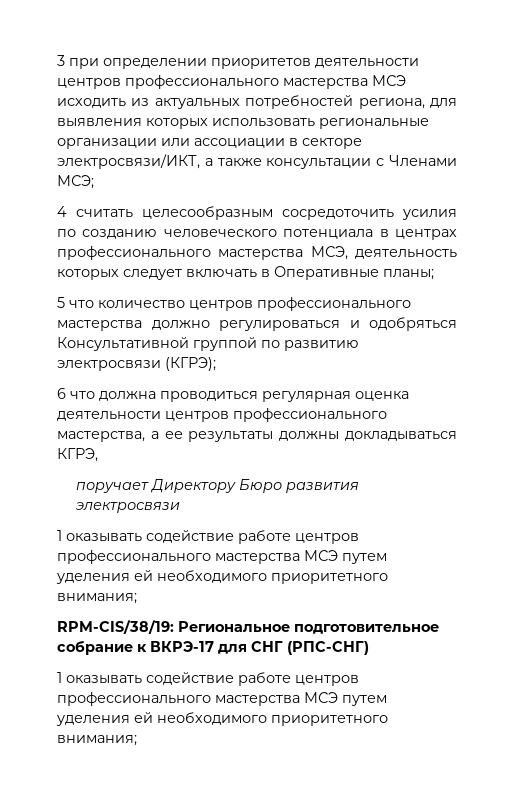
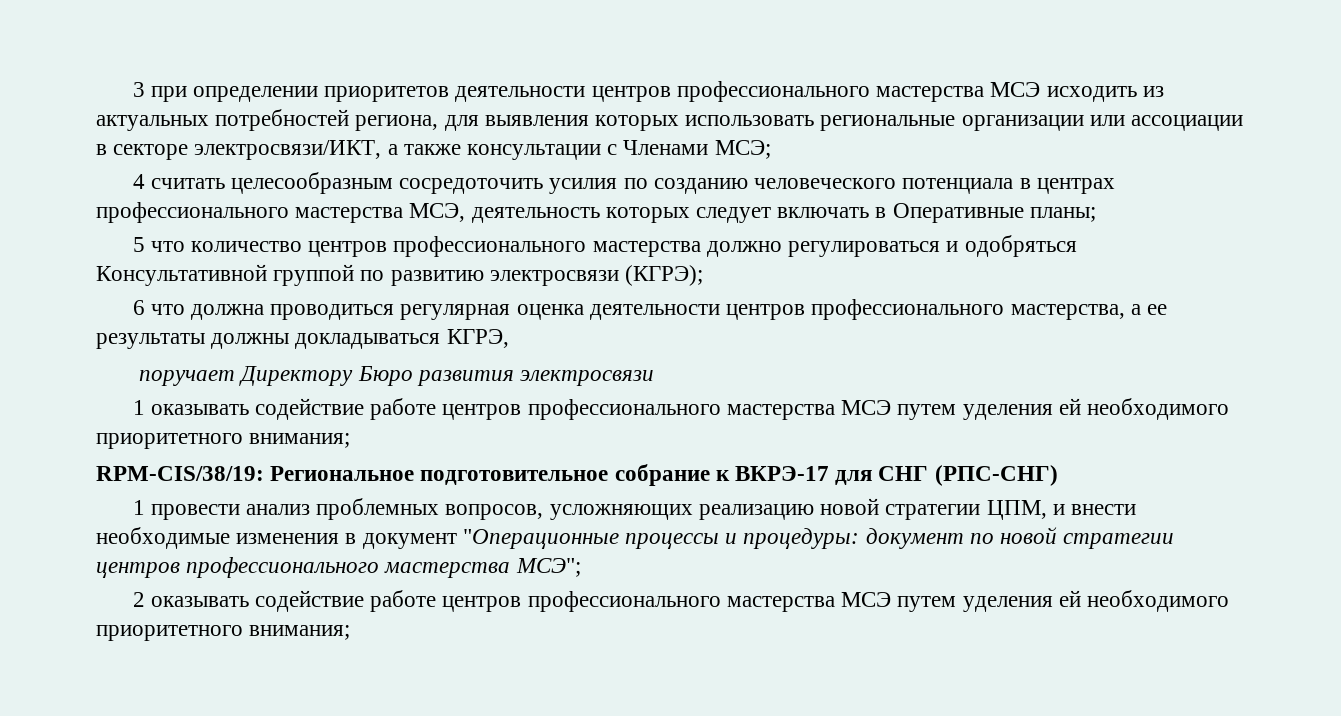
(62, 677) none -> [150,498,1136,520] [96,527,1175,549] [96,557,581,578] [132,592,145,607] провести анализ проблемных вопросов, усложняющих реализацию новой стратегии ЦПМ, и внести необходимые изменения в документ "Операционные процессы и процедуры: документ по новой стратегии центров профессионального мастерства МСЭ"; // 2

